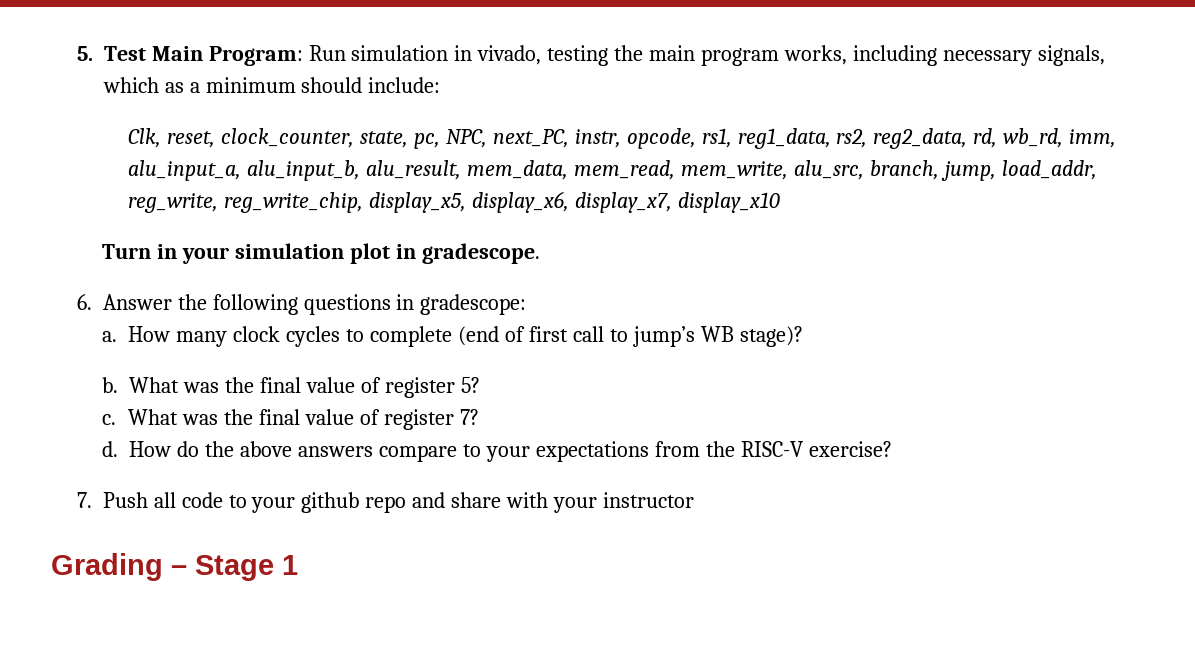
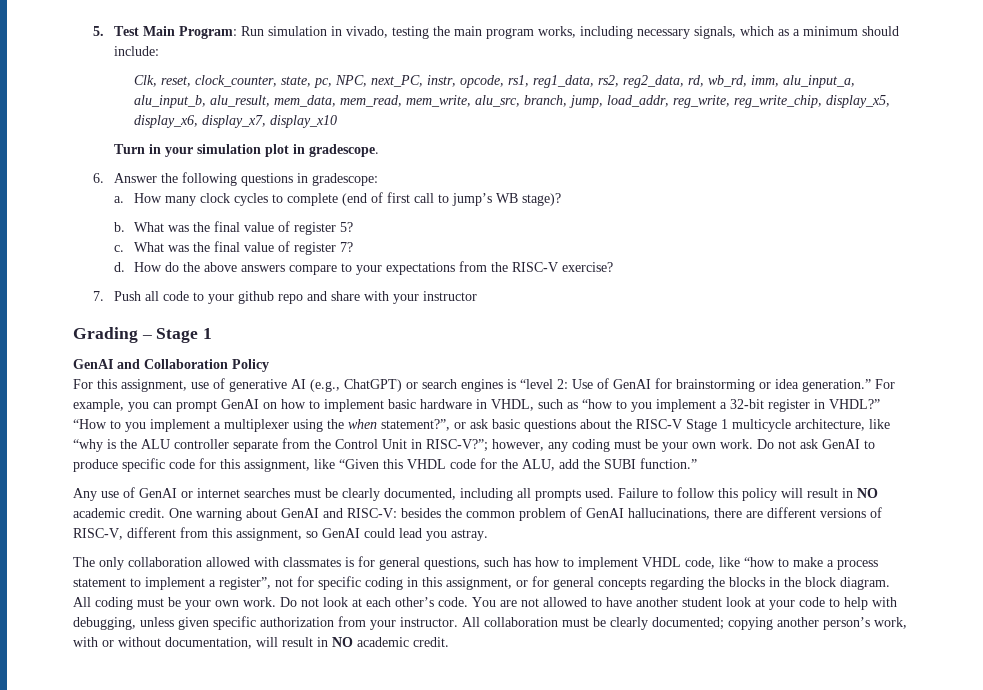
(298, 565) none -> [73,359,269,372] [73,378,895,392] [73,399,880,412] [73,419,890,432] [73,438,875,452] [73,458,697,472] [73,487,878,501] [73,507,882,521] [73,527,488,541] [73,556,878,570] [73,576,890,590] [73,597,897,610] [73,616,907,630] [73,637,449,649] // GenAI and Collaboration Policy // For this assignment, use of generative AI (e.g., ChatGPT) or search engines is “level 2: Use of GenAI for brainstorming or idea generation.” For example, you can prompt GenAI on how to implement basic hardware in VHDL, such as “how to you implement a 32-bit register in VHDL?” “How to you implement a multiplexer using the when statement?”, or ask basic questions about the RISC-V Stage 1 multicycle architecture, like “why is the ALU controller separate from the Control Unit in RISC-V?”; however, any coding must be your own work. Do not ask GenAI to produce specific code for this assignment, like “Given this VHDL code for the ALU, add the SUBI function.” // Any use of GenAI or internet searches must be clearly documented, including all prompts used. Failure to follow this policy will result in NO academic credit. One warning about GenAI and RISC-V: besides the common problem of GenAI hallucinations, there are different versions of RISC-V, different from this assignment, so GenAI could lead you astray. // The only collaboration allowed with classmates is for general questions, such has how to implement VHDL code, like “how to make a process statement to implement a register”, not for specific coding in this assignment, or for general concepts regarding the blocks in the block diagram. All coding must be your own work. Do not look at each other’s code. You are not allowed to have another student look at your code to help with debugging, unless given specific authorization from your instructor. All collaboration must be clearly documented; copying another person’s work, with or without documentation, will result in NO academic credit.

